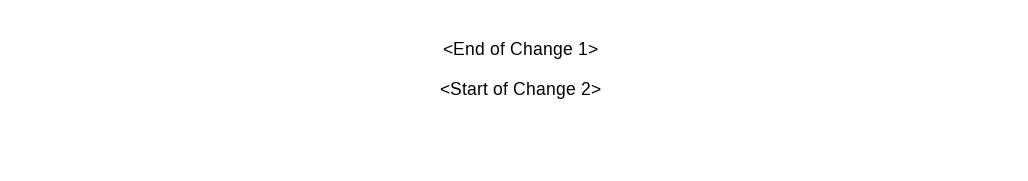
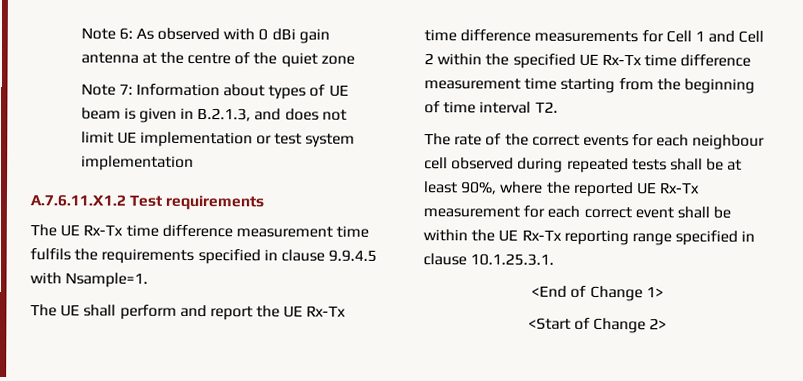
(443, 48) none -> [80,27,330,44] [80,51,355,68] [80,83,349,100] [80,107,347,123] [80,131,356,148] [80,155,194,171] [30,194,265,211] [30,224,370,238] [30,248,378,265] [30,272,149,288] [30,304,347,321] [424,29,765,43] [424,53,752,69] [424,77,755,94] [424,101,558,114] [424,133,766,150] [424,157,743,174] [423,181,701,198] [423,205,732,219] [423,229,756,246] [423,253,555,266] Note 6: As observed with 0 dBi gain antenna at the centre of the quiet zone // Note 7: Information about types of UE beam is given in B.2.1.3, and does not limit UE implementation or test system implementation // A.7.6.11.X1.2 Test requirements // The UE Rx-Tx time difference measurement time fulfils the requirements specified in clause 9.9.4.5 with Nsample=1. // The UE shall perform and report the UE Rx-Tx time difference measurements for Cell 1 and Cell 2 within the specified UE Rx-Tx time difference measurement time starting from the beginning of time interval T2. // The rate of the correct events for each neighbour cell observed during repeated tests shall be at least 90%, where the reported UE Rx-Tx measurement for each correct event shall be within the UE Rx-Tx reporting range specified in clause 10.1.25.3.1. //

